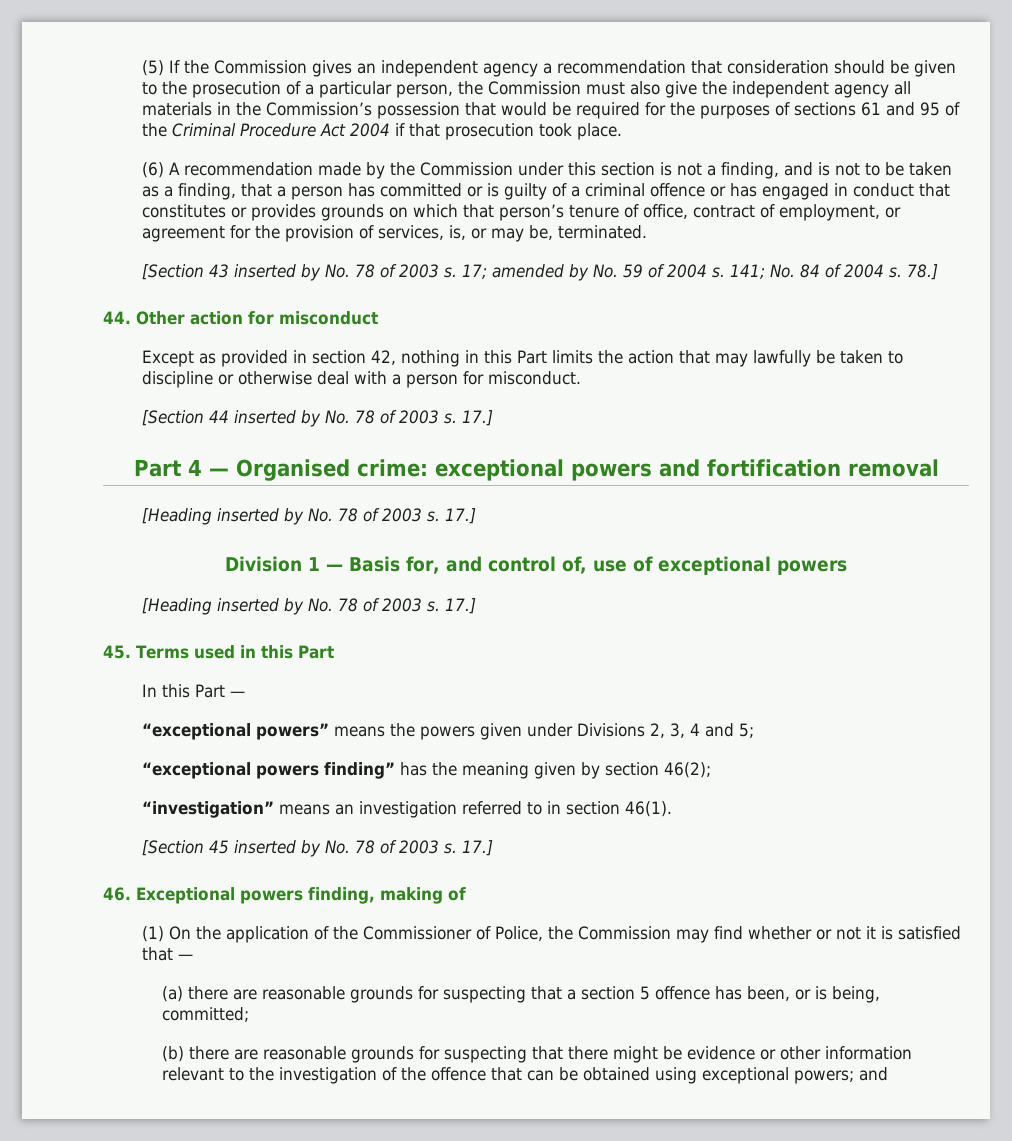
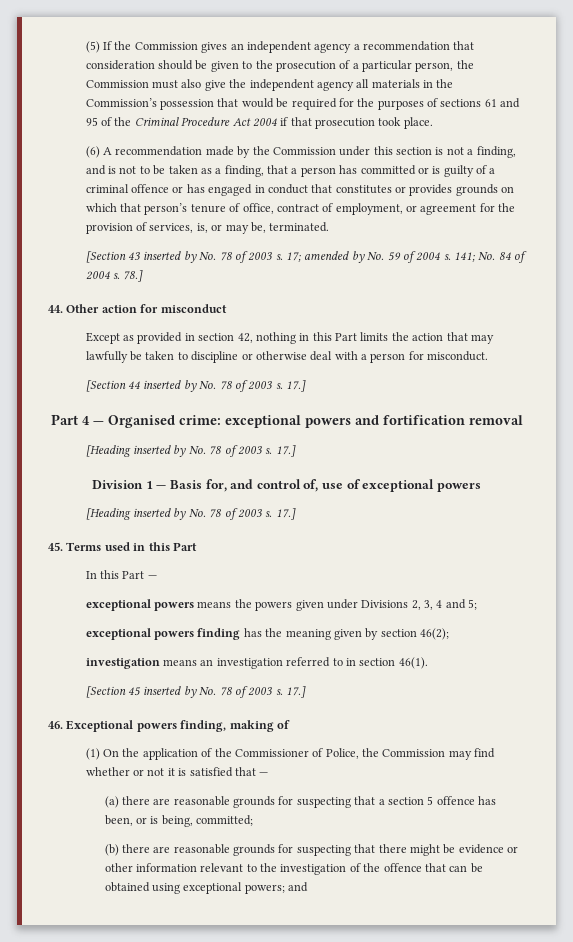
[142,723,330,740] “exceptional powers” -> [85,599,195,611] exceptional powers
[142,762,396,779] “exceptional powers finding” -> [85,628,241,640] exceptional powers finding
[142,801,275,818] “investigation” -> [85,658,160,669] investigation

